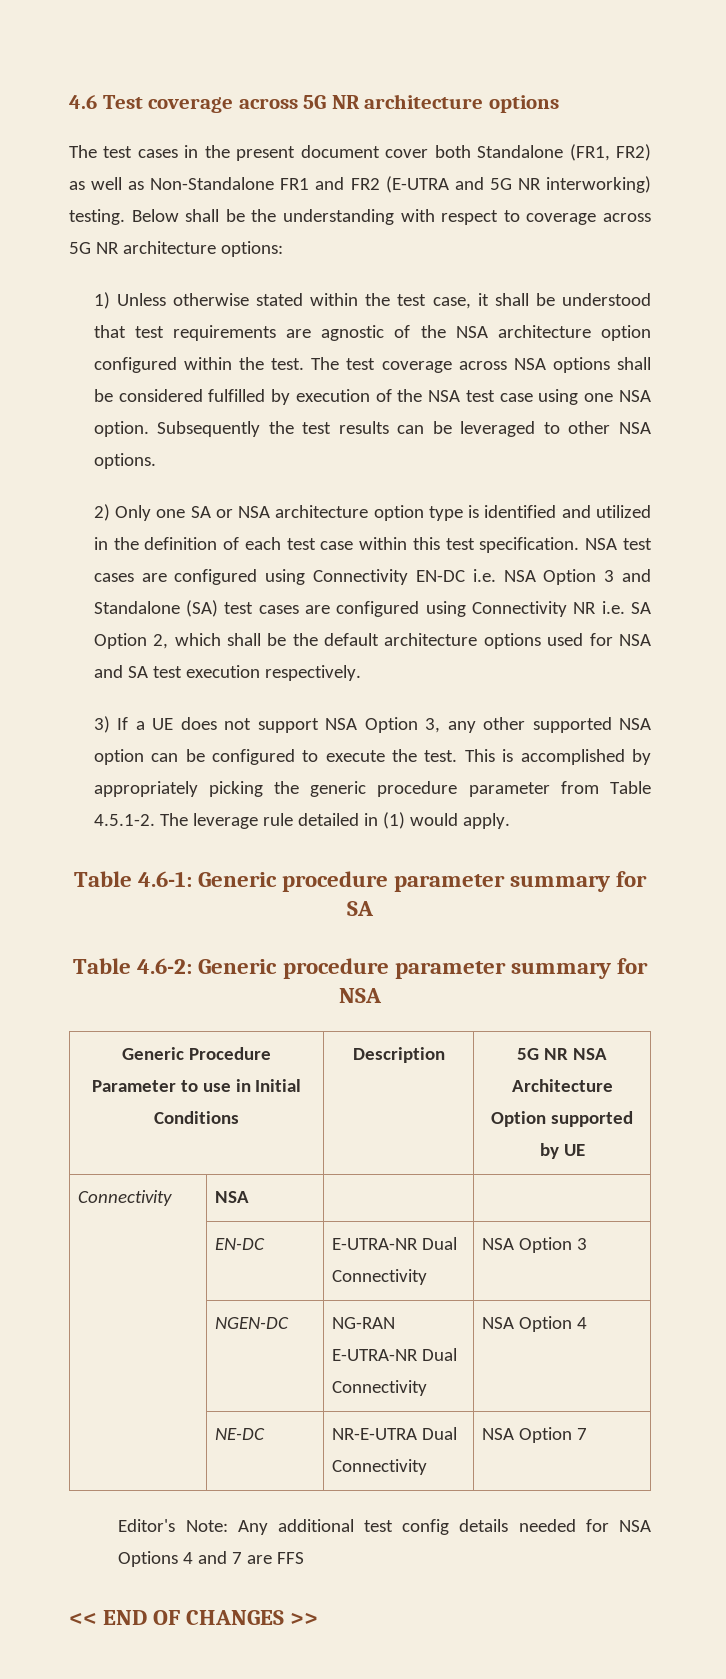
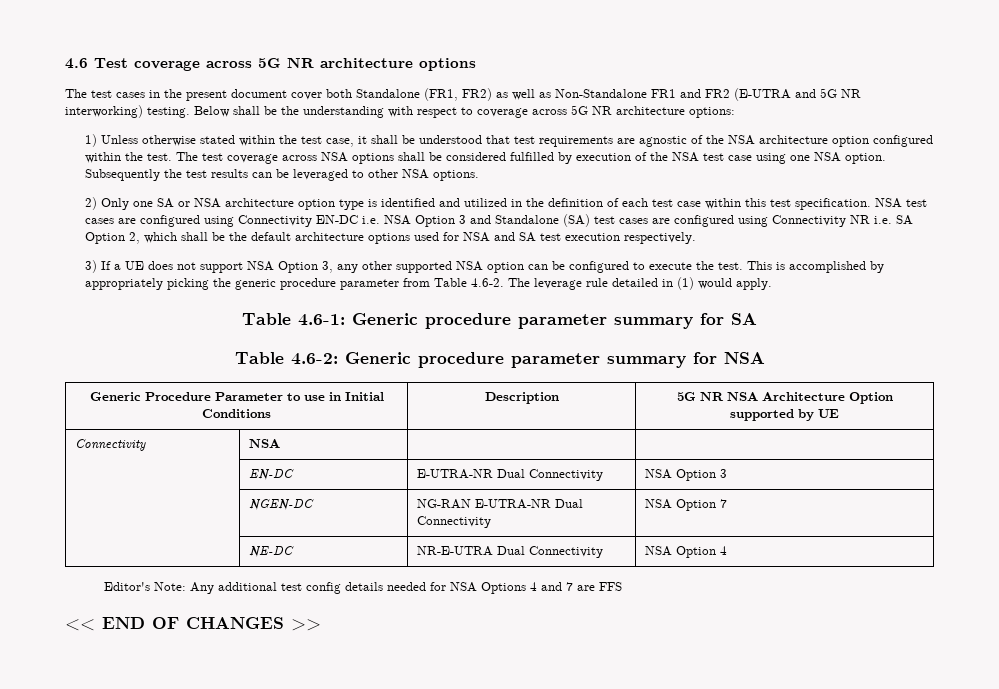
[93,814,155,826] 4.5.1-2. -> [470,278,504,287] 4.6-2.
[577,1317,588,1329] 4 -> [719,499,727,508] 7
[577,1428,588,1440] 7 -> [719,546,727,555] 4

